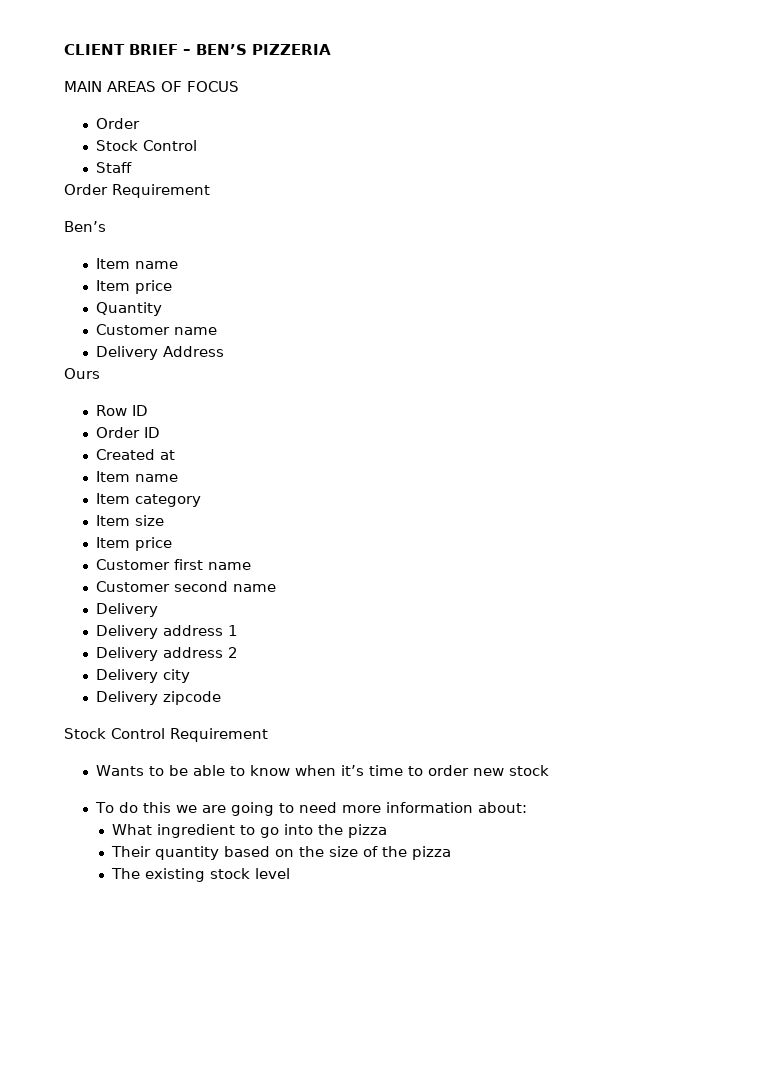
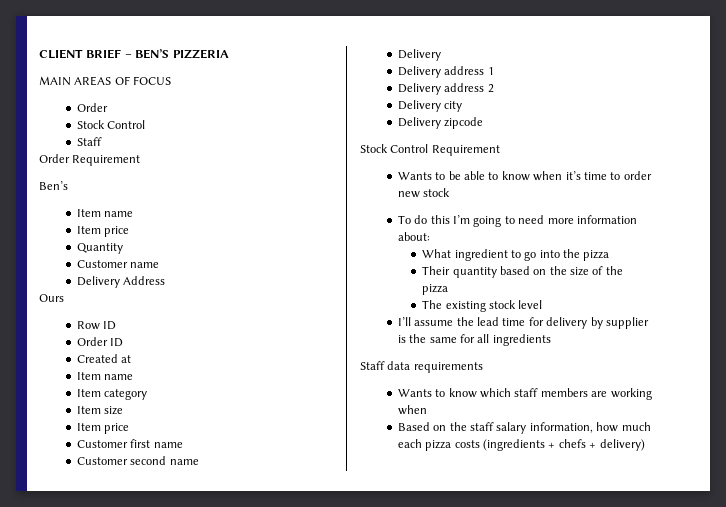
[176,805,227,813] we are -> [453,215,471,224] I’m
(291, 873) none -> [397,317,649,329] [397,334,551,346] [360,361,483,373] [397,388,652,400] [397,405,427,415] [397,422,651,434] [397,439,645,451] // I’ll assume the lead time for delivery by supplier is the same for all ingredients // Staff data requirements // Wants to know which staff members are working when // Based on the staff salary information, how much each pizza costs (ingredients + chefs + delivery)

